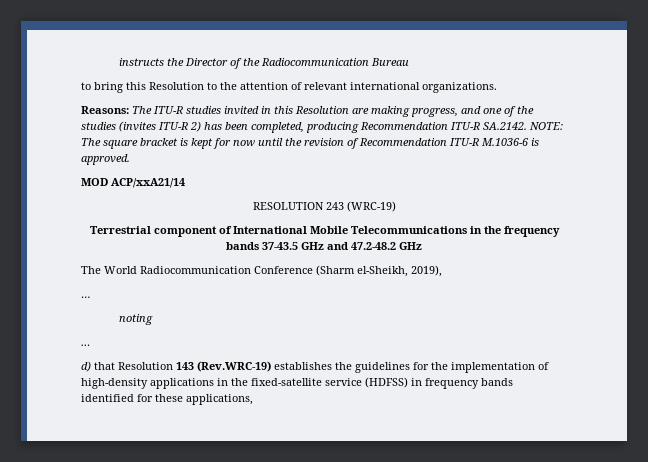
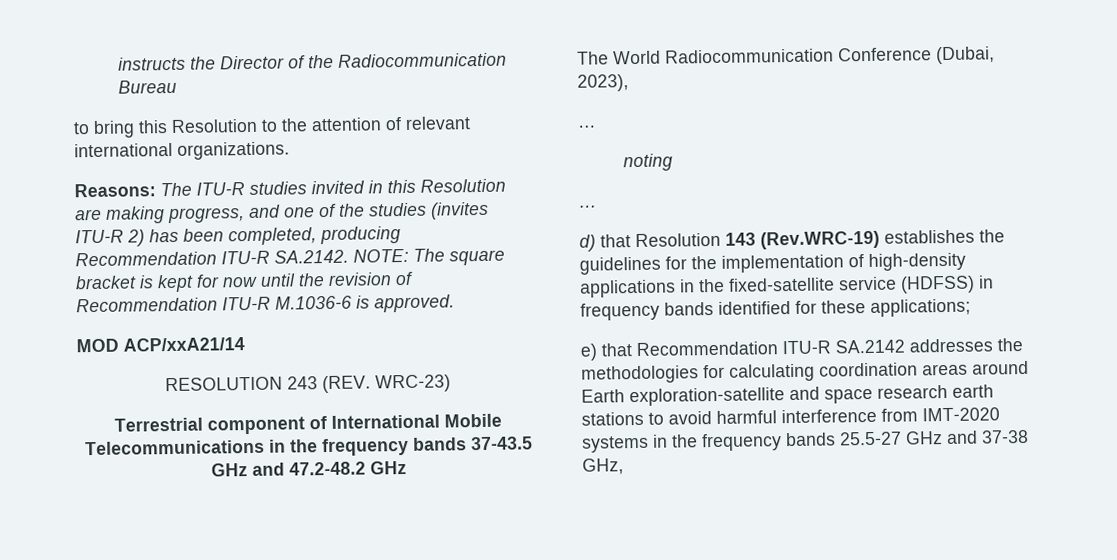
[346,201,396,212] (WRC-19) -> [322,374,451,394] (REV. WRC-23)
[316,265,442,277] (Sharm el-Sheikh, 2019), -> [936,46,995,65] [577,74,629,92] (Dubai, 2023),
[186,394,253,405] applications, -> [870,298,971,317] [580,338,1023,361] [581,360,1029,384] [581,384,994,407] [581,407,1000,426] [582,429,1029,453] [582,458,624,475] applications; // e) that Recommendation ITU-R SA.2142 addresses the methodologies for calculating coordination areas around Earth exploration-satellite and space research earth stations to avoid harmful interference from IMT-2020 systems in the frequency bands 25.5-27 GHz and 37-38 GHz,

